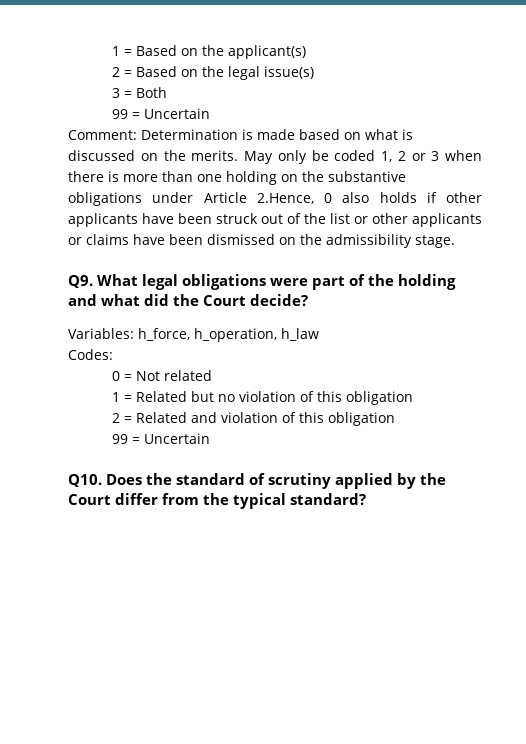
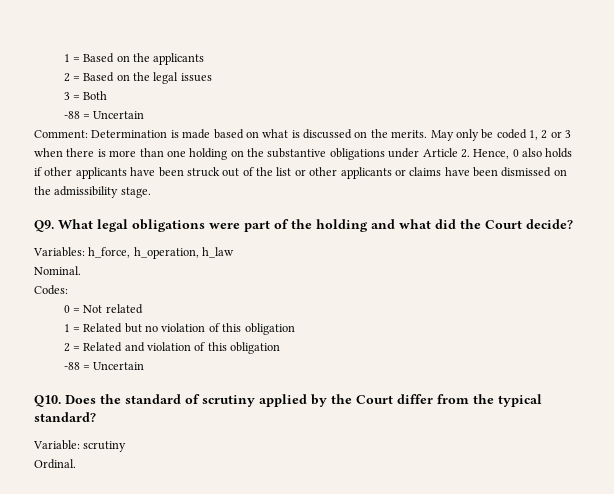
[228,45,307,59] applicant(s) -> [153,53,205,65] applicants
[264,66,315,79] issue(s) -> [180,73,212,82] issues
[112,109,129,119] 99 -> [63,111,80,119] -88
[256,193,314,204] 2.Hence, -> [460,149,510,159] 2. Hence,
(319, 334) none -> [34,266,81,275] // Nominal.
[112,434,129,444] 99 -> [63,362,80,370] -88
(366, 499) none -> [33,440,127,452] [34,459,76,469] // Variable: scrutiny // Ordinal.

